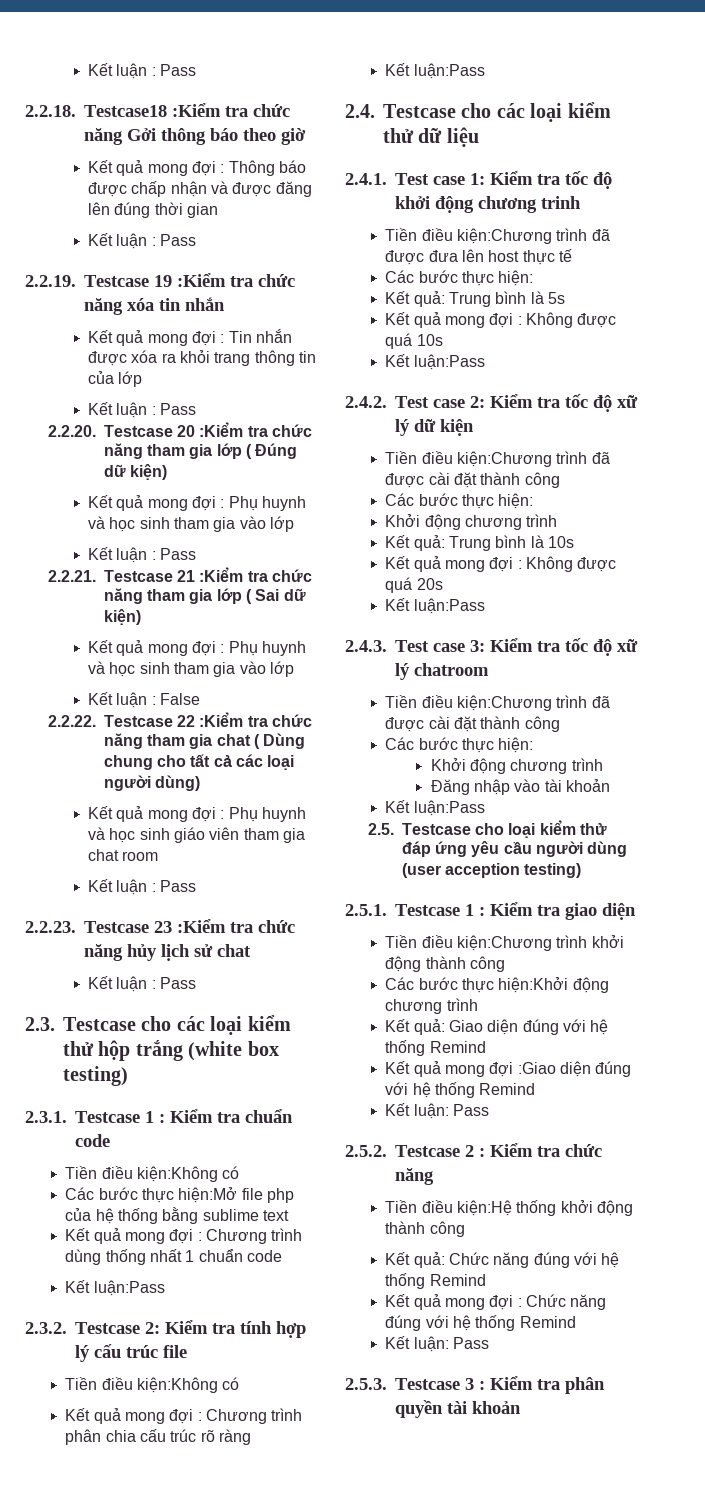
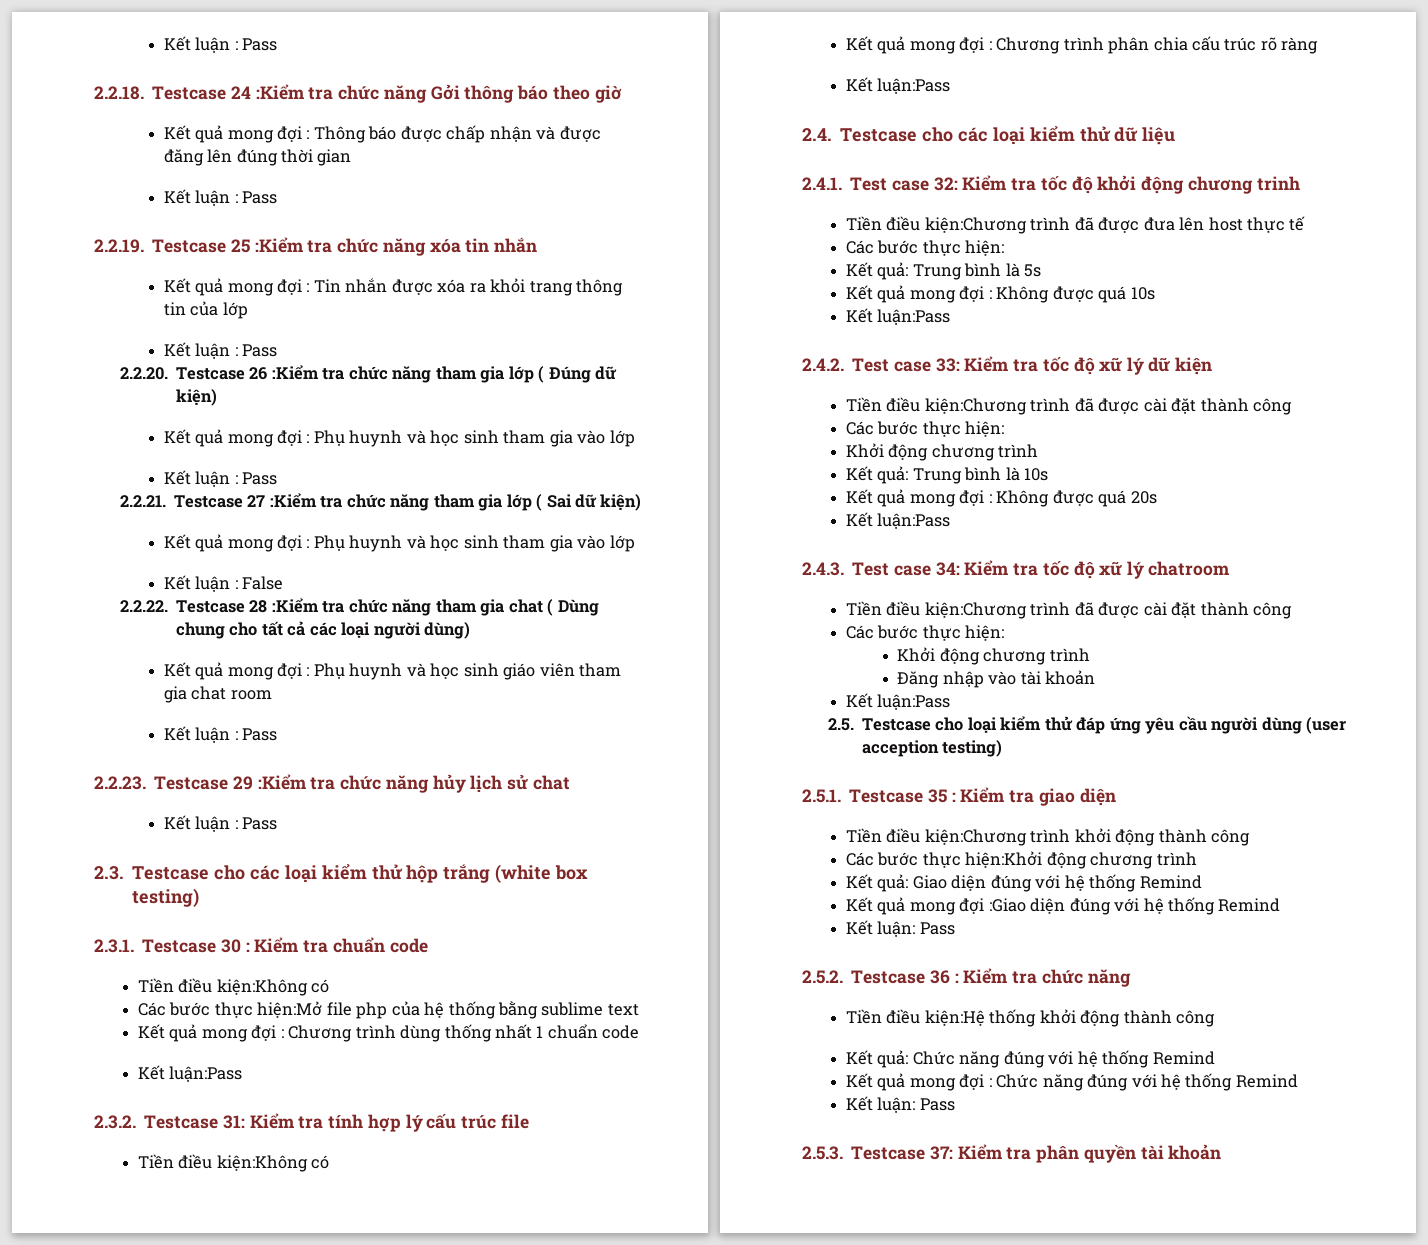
[84,105,167,117] Testcase18 -> [152,86,251,100] Testcase 24
[154,275,172,287] 19 -> [230,239,250,253] 25
[176,425,195,437] 20 -> [249,367,268,380] 26
[176,570,195,582] 21 -> [247,495,266,507] 27
[176,715,195,727] 22 -> [249,600,268,613] 28
[154,921,172,933] 23 -> [232,776,253,790] 29
[145,1111,154,1123] 1 -> [220,939,241,953] 30
[145,1322,160,1334] 2: -> [222,1115,245,1129] 31:
[470,173,485,185] 1: -> [933,177,958,191] 32:
[470,396,485,408] 2: -> [935,358,960,372] 33:
[470,640,485,652] 3: -> [935,562,960,576] 34:
[465,904,474,916] 1 -> [927,789,947,803] 35
[465,1145,474,1157] 2 -> [929,970,950,984] 36
[465,1378,485,1390] 3 : -> [929,1146,953,1160] 37:

